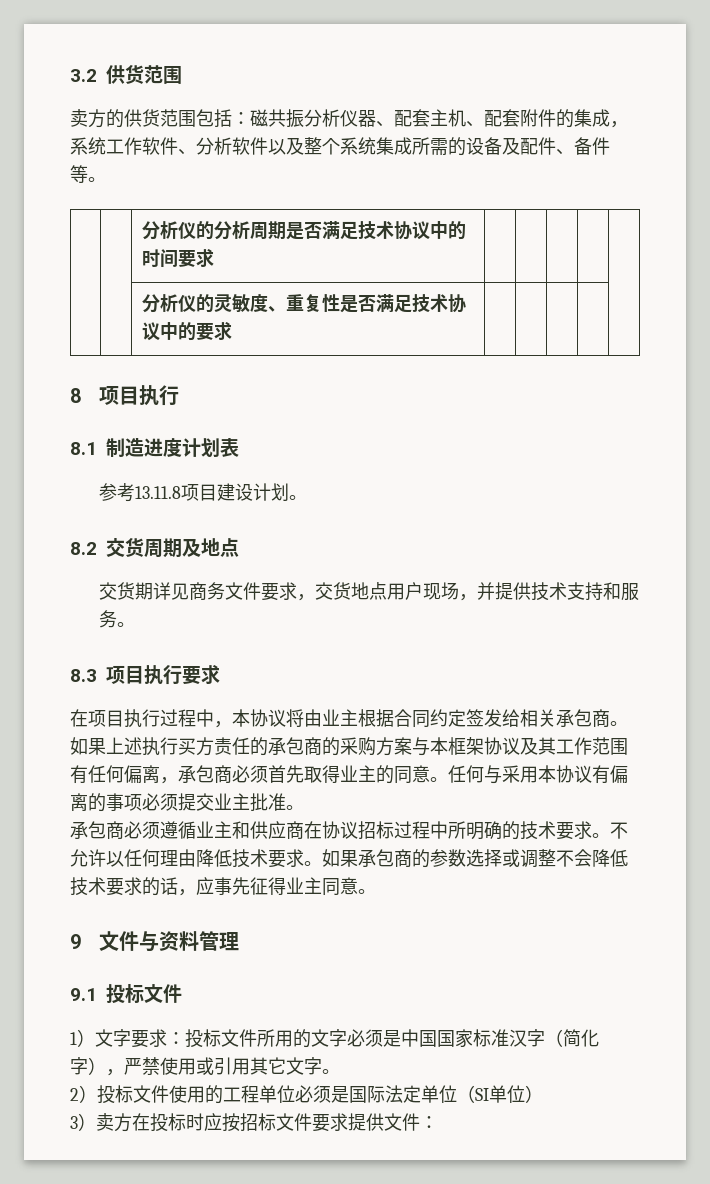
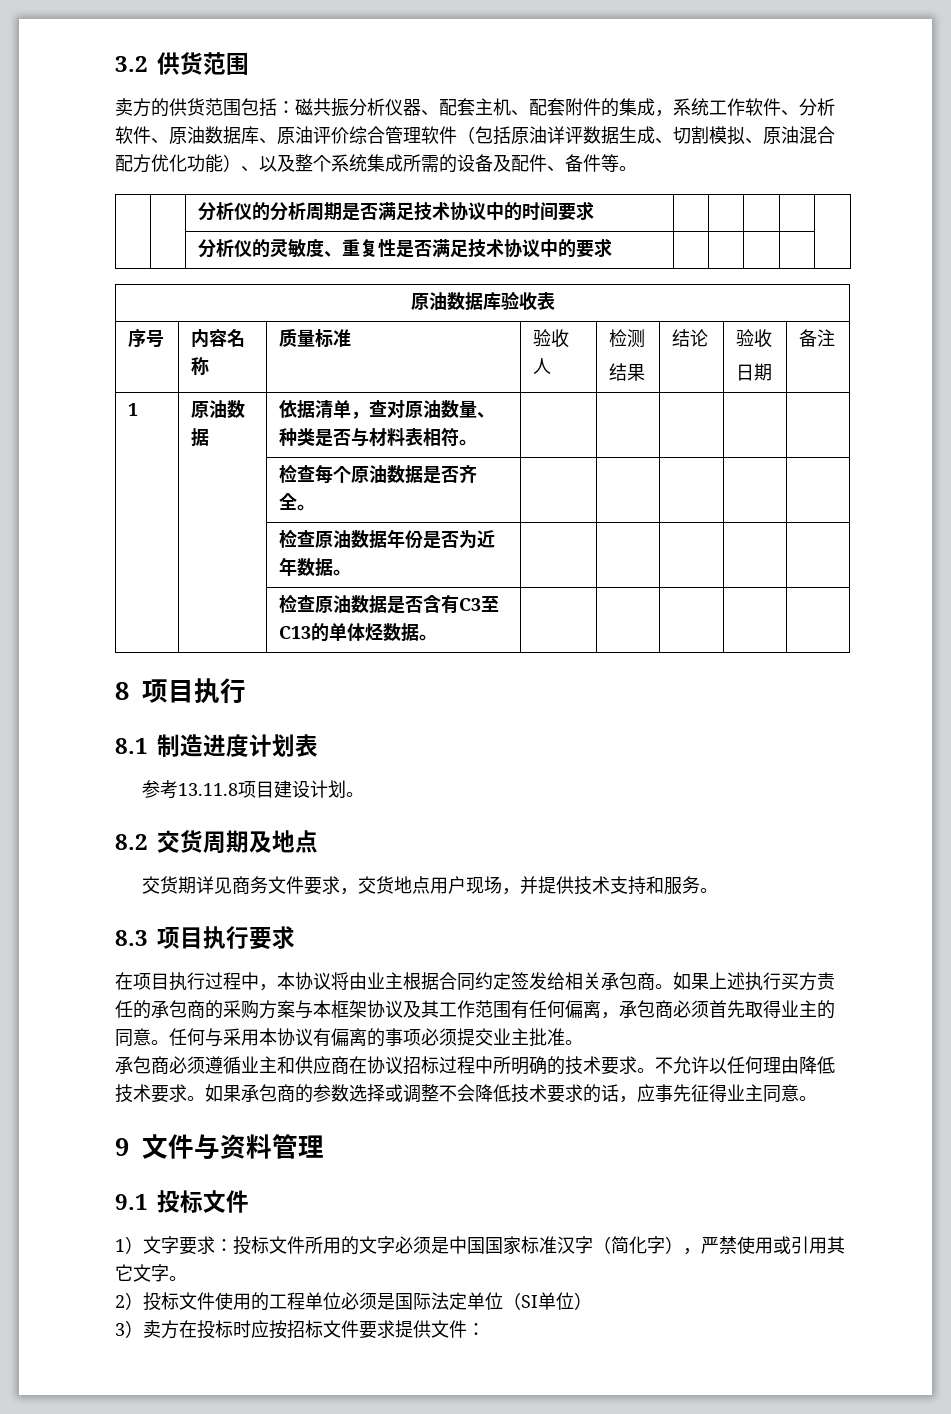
(268, 146) none -> [151,126,835,145] [115,154,259,173] 、原油数据库、原油评价综合管理软件（包括原油详评数据生成、切割模拟、原油混合配方优化功能）、
(232, 331) none -> [410,291,555,310] [128,329,165,348] [191,329,246,348] [191,357,210,376] [279,328,352,347] [533,329,570,348] [533,358,552,374] [609,329,646,348] [609,363,646,381] [672,329,709,347] [736,329,773,348] [736,363,773,381] [799,329,836,347] [128,403,139,416] [191,400,246,418] [191,428,210,446] [279,400,496,419] [279,428,478,447] [279,464,478,484] [279,493,316,511] [279,529,496,549] [279,557,352,576] [279,594,500,614] [279,623,438,642] // 原油数据库验收表 // 序号 | 内容名称 | 质量标准 | 验收人 | 检测 // 结果 | 结论 | 验收 // 日期 | 备注 // 1 | 原油数据 | 依据清单，查对原油数量、种类是否与材料表相符。 | | | | | // | | 检查每个原油数据是否齐全。 | | | | | // | | 检查原油数据年份是否为近年数据。 | | | | | // | | 检查原油数据是否含有C3至C13的单体烃数据。 | | | | |

